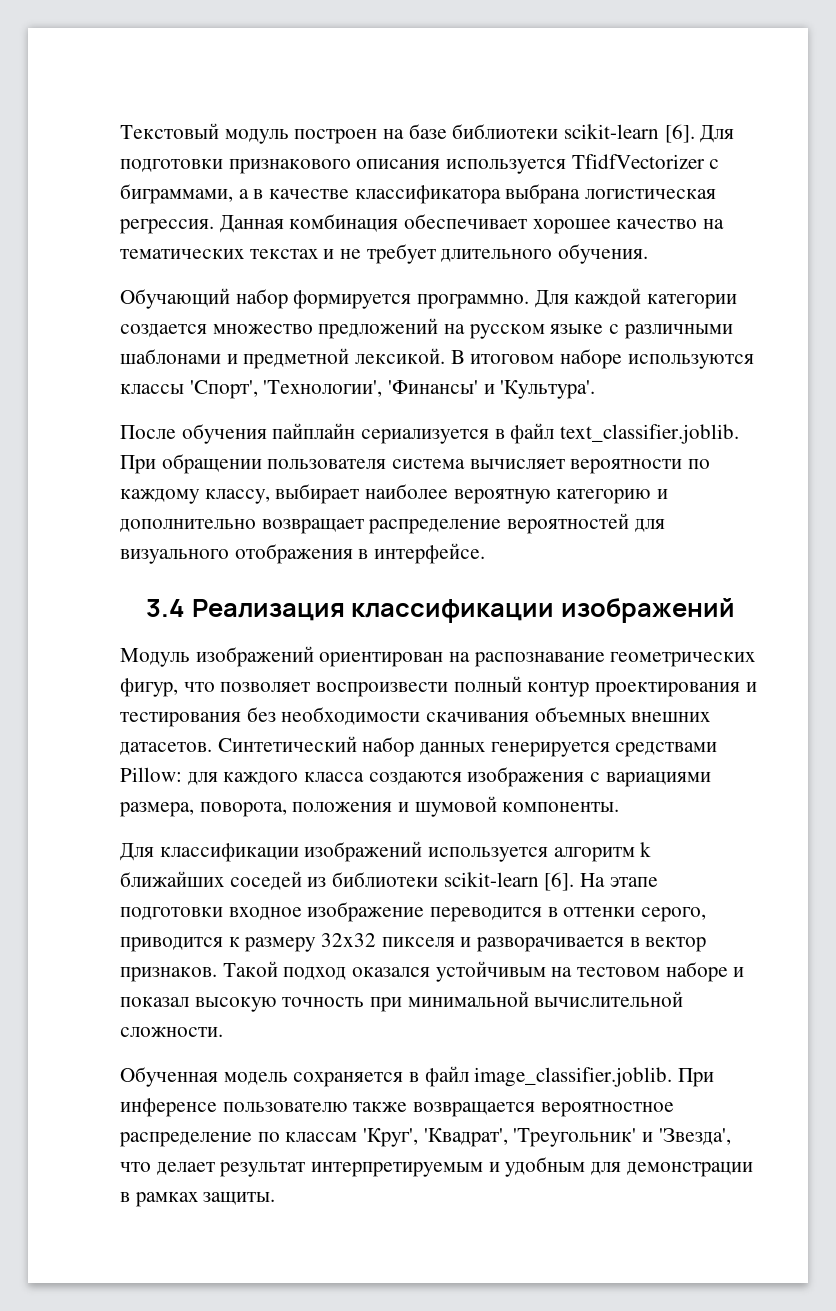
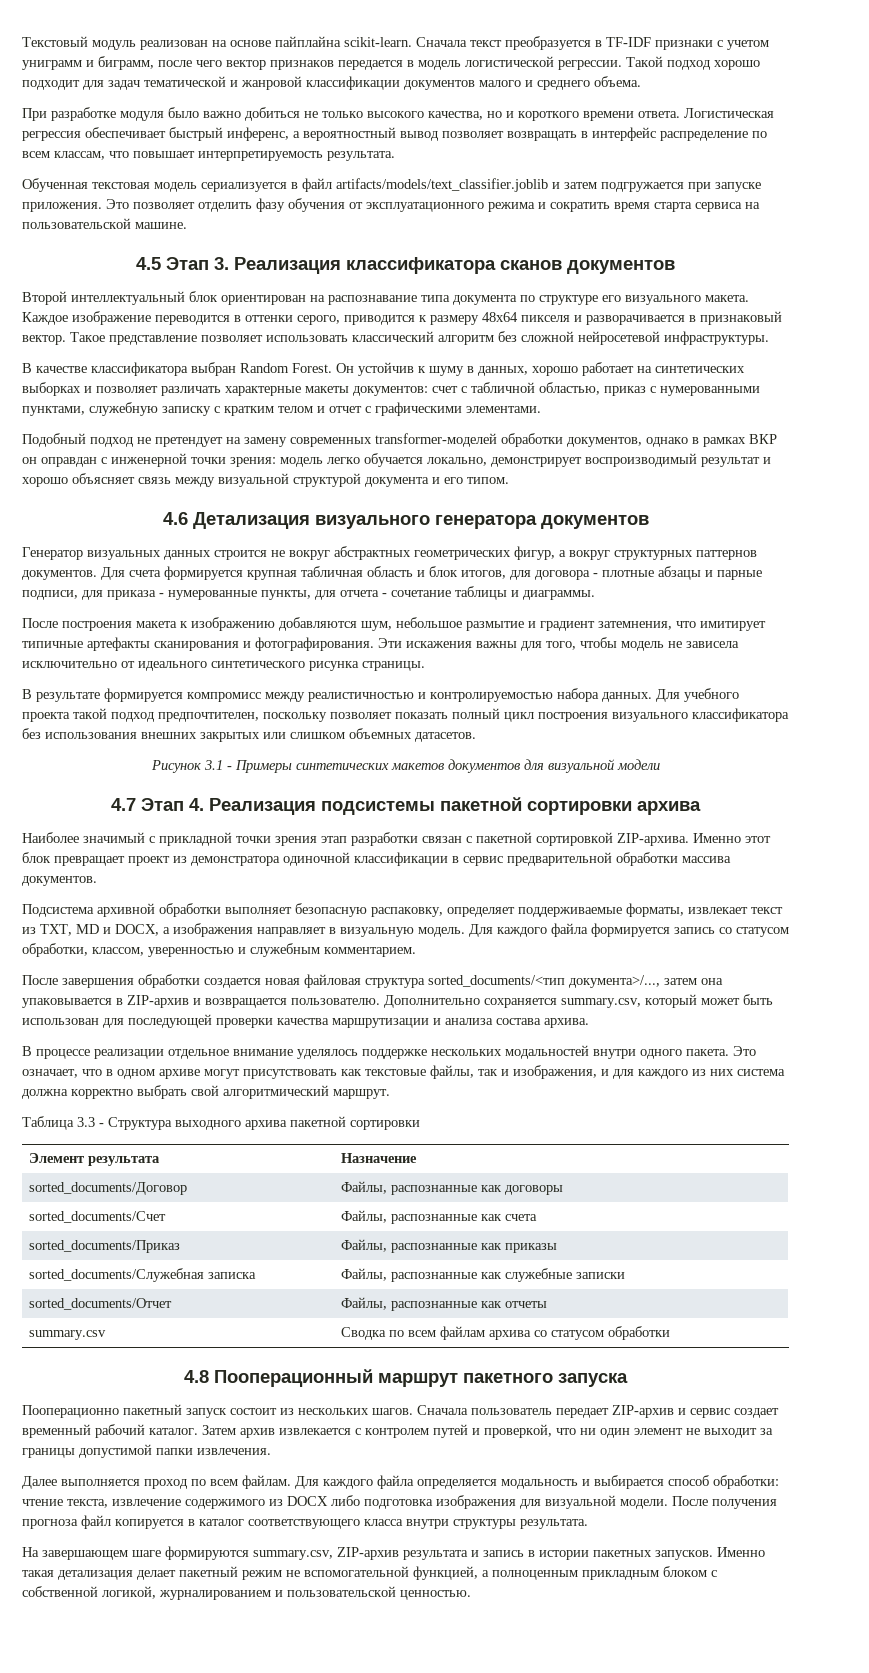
[294,124,735,144] [120,154,720,174] [120,184,717,204] [119,214,725,234] [120,244,649,264] [120,288,738,309] [120,318,733,339] [120,348,754,369] [120,380,596,399] [120,423,740,444] [120,454,711,474] [120,484,669,504] [120,513,665,534] [120,543,486,564] [145,598,736,623] [120,646,756,667] [120,676,757,697] [120,707,711,727] [120,736,718,757] [120,767,711,787] [119,796,620,817] [120,841,652,862] [120,871,658,891] [120,907,302,920] построен на базе библиотеки scikit-learn [6]. Для подготовки признакового описания используется TfidfVectorizer с биграммами, а в качестве классификатора выбрана логистическая регрессия. Данная комбинация обеспечивает хорошее качество на тематических текстах и не требует длительного обучения. // Обучающий набор формируется программно. Для каждой категории создается множество предложений на русском языке с различными шаблонами и предметной лексикой. В итоговом наборе используются классы 'Спорт', 'Технологии', 'Финансы' и 'Культура'. // После обучения пайплайн сериализуется в файл text_classifier.joblib. При обращении пользователя система вычисляет вероятности по каждому классу, выбирает наиболее вероятную категорию и дополнительно возвращает распределение вероятностей для визуального отображения в интерфейсе. // 3.4 Реализация классификации изображений // Модуль изображений ориентирован на распознавание геометрических фигур, что позволяет воспроизвести полный контур проектирования и тестирования без необходимости скачивания объемных внешних датасетов. Синтетический набор данных генерируется средствами Pillow: для каждого класса создаются изображения с вариациями размера, поворота, положения и шумовой компоненты. // Для классификации изображений используется алгоритм k ближайших соседей из библиотеки scikit-learn [6]. На этапе подготовки входное -> [140,36,769,50] [22,56,760,70] [22,76,641,90] [22,107,774,121] [22,127,767,141] [22,151,395,161] [22,178,761,192] [22,198,760,212] [22,218,187,229] [136,257,675,274] [22,291,749,305] [22,312,68,325] реализован на основе пайплайна scikit-learn. Сначала текст преобразуется в TF-IDF признаки с учетом униграмм и биграмм, после чего вектор признаков передается в модель логистической регрессии. Такой подход хорошо подходит для задач тематической и жанровой классификации документов малого и среднего объема. // При разработке модуля было важно добиться не только высокого качества, но и короткого времени ответа. Логистическая регрессия обеспечивает быстрый инференс, а вероятностный вывод позволяет возвращать в интерфейс распределение по всем классам, что повышает интерпретируемость результата. // Обученная текстовая модель сериализуется в файл artifacts/models/text_classifier.joblib и затем подгружается при запуске приложения. Это позволяет отделить фазу обучения от эксплуатационного режима и сократить время старта сервиса на пользовательской машине. // 4.5 Этап 3. Реализация классификатора сканов документов // Второй интеллектуальный блок ориентирован на распознавание типа документа по структуре его визуального макета. Каждое
[321,933,377,947] 32x32 -> [482,312,518,322] 48x64
[645,937,707,952] [120,961,745,982] [120,991,684,1012] [120,1027,223,1037] [120,1066,715,1087] [120,1098,674,1117] [119,1128,731,1147] [120,1157,753,1177] [120,1192,276,1207] вектор признаков. Такой подход оказался устойчивым на тестовом наборе и показал высокую точность при минимальной вычислительной сложности. // Обученная модель сохраняется в файл image_classifier.joblib. При инференсе пользователю также возвращается вероятностное распределение по классам 'Круг', 'Квадрат', 'Треугольник' и 'Звезда', что делает результат интерпретируемым и удобным для демонстрации в рамках защиты. -> [700,311,782,325] [22,331,769,345] [22,362,745,376] [22,382,760,396] [22,402,541,416] [22,433,777,447] [22,453,771,467] [22,473,509,487] [162,512,649,529] [22,546,757,560] [22,566,762,580] [22,586,595,600] [22,617,766,631] [22,637,739,651] [22,661,425,671] [22,688,739,702] [22,708,789,722] [22,728,476,742] [150,759,660,773] [111,797,701,815] [22,832,771,846] [22,852,731,866] [22,876,97,886] [22,903,783,917] [22,923,789,937] [22,943,416,957] [22,974,723,988] [22,994,773,1008] [22,1014,589,1028] [22,1045,756,1059] [22,1065,785,1079] [22,1085,390,1099] [22,1116,420,1130] [29,1153,161,1166] [341,1153,418,1163] [29,1182,188,1195] [341,1181,564,1195] [29,1211,167,1223] [341,1210,538,1224] [29,1240,181,1253] [341,1239,558,1253] [29,1268,257,1282] [341,1268,626,1282] [29,1298,173,1310] [341,1297,548,1311] [29,1330,107,1340] [341,1326,671,1340] [184,1369,628,1387] [22,1404,779,1418] [22,1424,773,1438] [22,1444,271,1458] [22,1475,779,1489] [22,1495,777,1509] [22,1515,588,1529] [22,1546,765,1560] [22,1566,717,1580] [22,1586,471,1600] признаковый вектор. Такое представление позволяет использовать классический алгоритм без сложной нейросетевой инфраструктуры. // В качестве классификатора выбран Random Forest. Он устойчив к шуму в данных, хорошо работает на синтетических выборках и позволяет различать характерные макеты документов: счет с табличной областью, приказ с нумерованными пунктами, служебную записку с кратким телом и отчет с графическими элементами. // Подобный подход не претендует на замену современных transformer-моделей обработки документов, однако в рамках ВКР он оправдан с инженерной точки зрения: модель легко обучается локально, демонстрирует воспроизводимый результат и хорошо объясняет связь между визуальной структурой документа и его типом. // 4.6 Детализация визуального генератора документов // Генератор визуальных данных строится не вокруг абстрактных геометрических фигур, а вокруг структурных паттернов документов. Для счета формируется крупная табличная область и блок итогов, для договора - плотные абзацы и парные подписи, для приказа - нумерованные пункты, для отчета - сочетание таблицы и диаграммы. // После построения макета к изображению добавляются шум, небольшое размытие и градиент затемнения, что имитирует типичные артефакты сканирования и фотографирования. Эти искажения важны для того, чтобы модель не зависела исключительно от идеального синтетического рисунка страницы. // В результате формируется компромисс между реалистичностью и контролируемостью набора данных. Для учебного проекта такой подход предпочтителен, поскольку позволяет показать полный цикл построения визуального классификатора без использования внешних закрытых или слишком объемных датасетов. // Рисунок 3.1 - Примеры синтетических макетов документов для визуальной модели // 4.7 Этап 4. Реализация подсистемы пакетной сортировки архива // Наиболее значимый с прикладной точки зрения этап разработки связан с пакетной сортировкой ZIP-архива. Именно этот блок превращает проект из демонстратора одиночной классификации в сервис предварительной обработки массива документов. // Подсистема архивной обработки выполняет безопасную распаковку, определяет поддерживаемые форматы, извлекает текст из TXT, MD и DOCX, а изображения направляет в визуальную модель. Для каждого файла формируется запись со статусом обработки, классом, уверенностью и служебным комментарием. // После завершения обработки создается новая файловая структура sorted_documents/<тип документа>/..., затем она упаковывается в ZIP-архив и возвращается пользователю. Дополнительно сохраняется summary.csv, который может быть использован для последующей проверки качества маршрутизации и анализа состава архива. // В процессе реализации отдельное внимание уделялось поддержке нескольких модальностей внутри одного пакета. Это означает, что в одном архиве могут присутствовать как текстовые файлы, так и изображения, и для каждого из них система должна корректно выбрать свой алгоритмический маршрут. // Таблица 3.3 - Структура выходного архива пакетной сортировки // Элемент результата | Назначение // sorted_documents/Договор | Файлы, распознанные как договоры // sorted_documents/Счет | Файлы, распознанные как счета // sorted_documents/Приказ | Файлы, распознанные как приказы // sorted_documents/Служебная записка | Файлы, распознанные как служебные записки // sorted_documents/Отчет | Файлы, распознанные как отчеты // summary.csv | Сводка по всем файлам архива со статусом обработки // 4.8 Пооперационный маршрут пакетного запуска // Пооперационно пакетный запуск состоит из нескольких шагов. Сначала пользователь передает ZIP-архив и сервис создает временный рабочий каталог. Затем архив извлекается с контролем путей и проверкой, что ни один элемент не выходит за границы допустимой папки извлечения. // Далее выполняется проход по всем файлам. Для каждого файла определяется модальность и выбирается способ обработки: чтение текста, извлечение содержимого из DOCX либо подготовка изображения для визуальной модели. После получения прогноза файл копируется в каталог соответствующего класса внутри структуры результата. // На завершающем шаге формируются summary.csv, ZIP-архив результата и запись в истории пакетных запусков. Именно такая детализация делает пакетный режим не вспомогательной функцией, а полноценным прикладным блоком с собственной логикой, журналированием и пользовательской ценностью.

